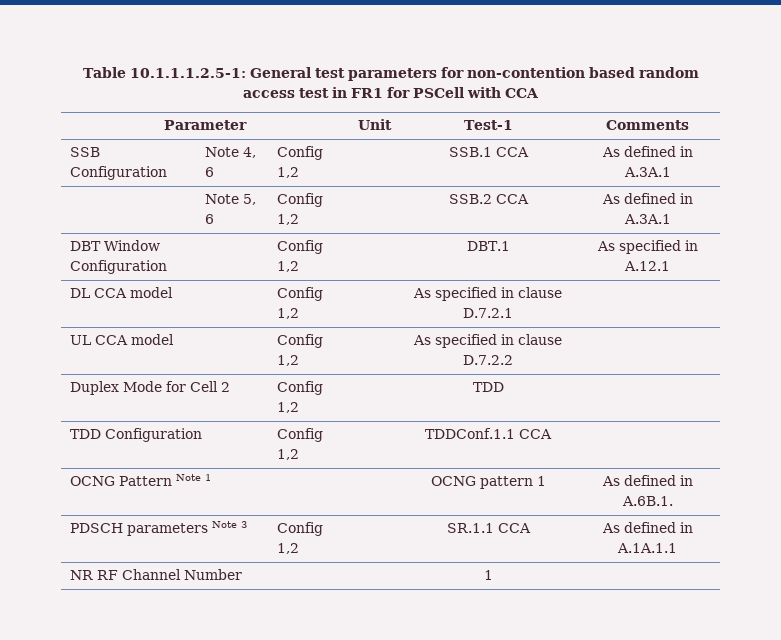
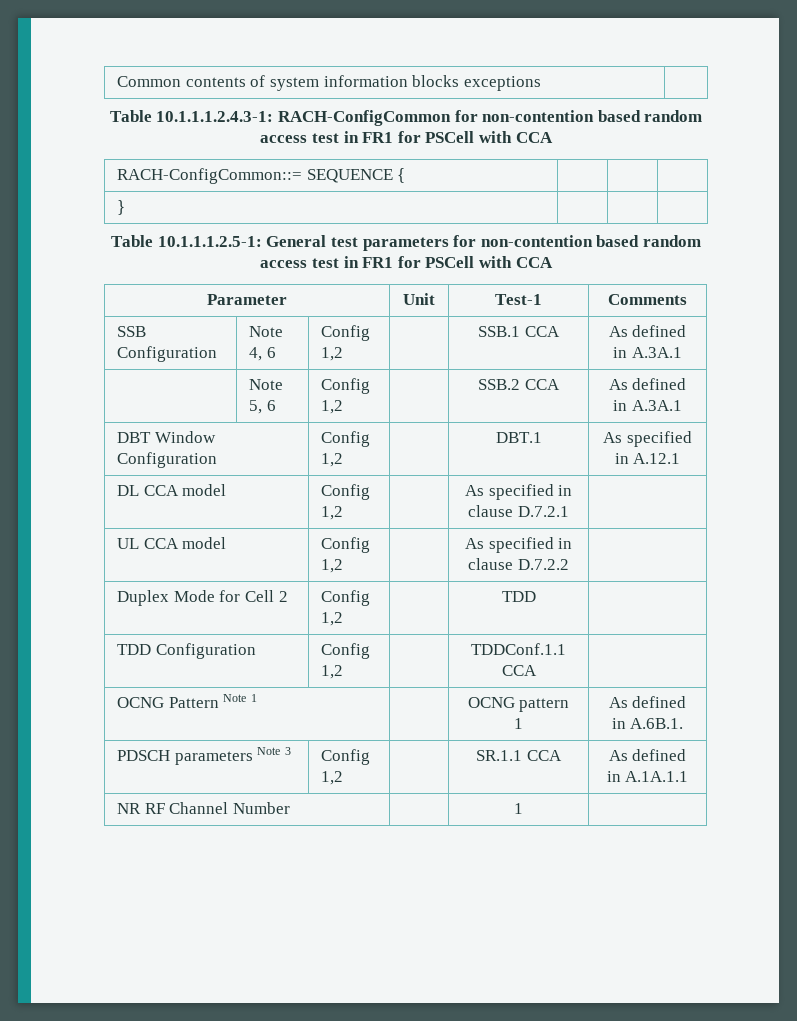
(82, 72) none -> [117,75,541,91] [109,110,703,126] [260,131,553,143] [117,168,406,184] [117,200,126,215] Common contents of system information blocks exceptions | // Table 10.1.1.1.2.4.3-1: RACH-ConfigCommon for non-contention based random access test in FR1 for PSCell with CCA // RACH-ConfigCommon::= SEQUENCE { | | | // } | | | //

